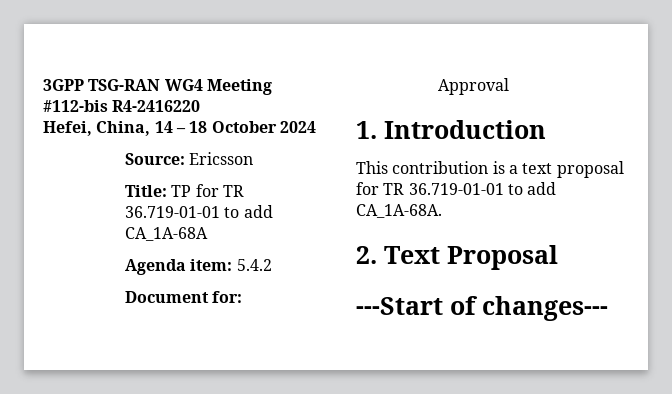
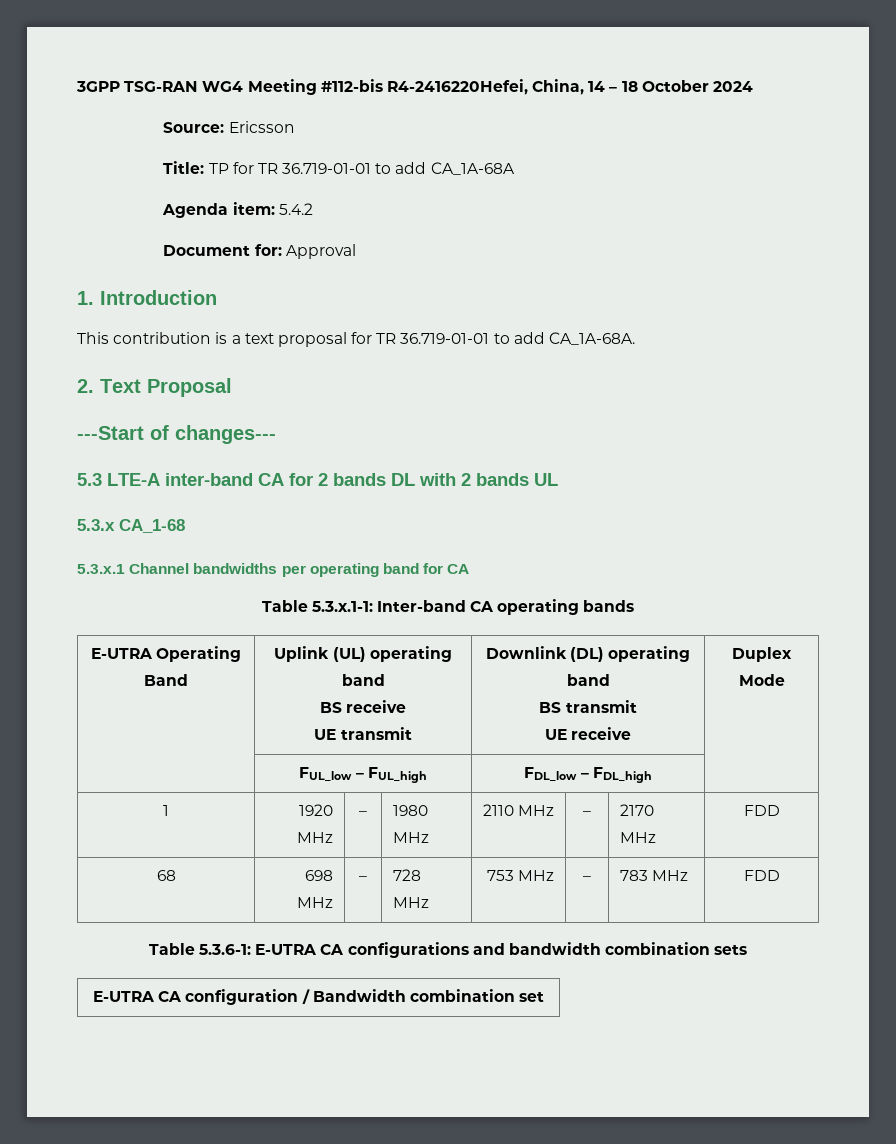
[112,100,201,112] [43,121,92,136] R4-2416220 // Hefei, -> [386,79,528,95] R4-2416220Hefei,
(608, 308) none -> [77,473,558,486] [77,519,185,533] [77,563,470,577] [261,599,635,615] [90,646,242,662] [144,674,188,686] [274,646,452,662] [341,674,385,686] [319,700,407,713] [314,727,412,740] [485,646,691,662] [566,674,610,686] [539,700,637,713] [544,727,632,740] [732,647,792,662] [738,674,785,686] [299,767,427,783] [524,767,652,783] [163,805,169,816] [299,804,334,816] [297,832,334,843] [359,811,367,816] [392,805,428,816] [392,832,429,843] [483,804,555,816] [583,811,591,816] [619,804,654,816] [619,832,656,843] [743,805,780,816] [156,870,176,881] [305,870,334,881] [297,897,334,908] [359,876,367,881] [392,869,421,881] [392,897,429,908] [487,870,555,881] [583,876,591,881] [619,870,688,881] [743,870,780,881] [148,942,748,958] [92,989,545,1005] // 5.3 LTE-A inter-band CA for 2 bands DL with 2 bands UL // 5.3.x CA_1-68 // 5.3.x.1 Channel bandwidths per operating band for CA // Table 5.3.x.1-1: Inter-band CA operating bands // E-UTRA Operating Band | Uplink (UL) operating band // BS receive // UE transmit | Downlink (DL) operating band // BS transmit // UE receive | Duplex Mode // | FUL_low – FUL_high | FDL_low – FDL_high | // 1 | 1920 MHz | – | 1980 MHz | 2110 MHz | – | 2170 MHz | FDD // 68 | 698 MHz | – | 728 MHz | 753 MHz | – | 783 MHz | FDD // Table 5.3.6-1: E-UTRA CA configurations and bandwidth combination sets // E-UTRA CA configuration / Bandwidth combination set

